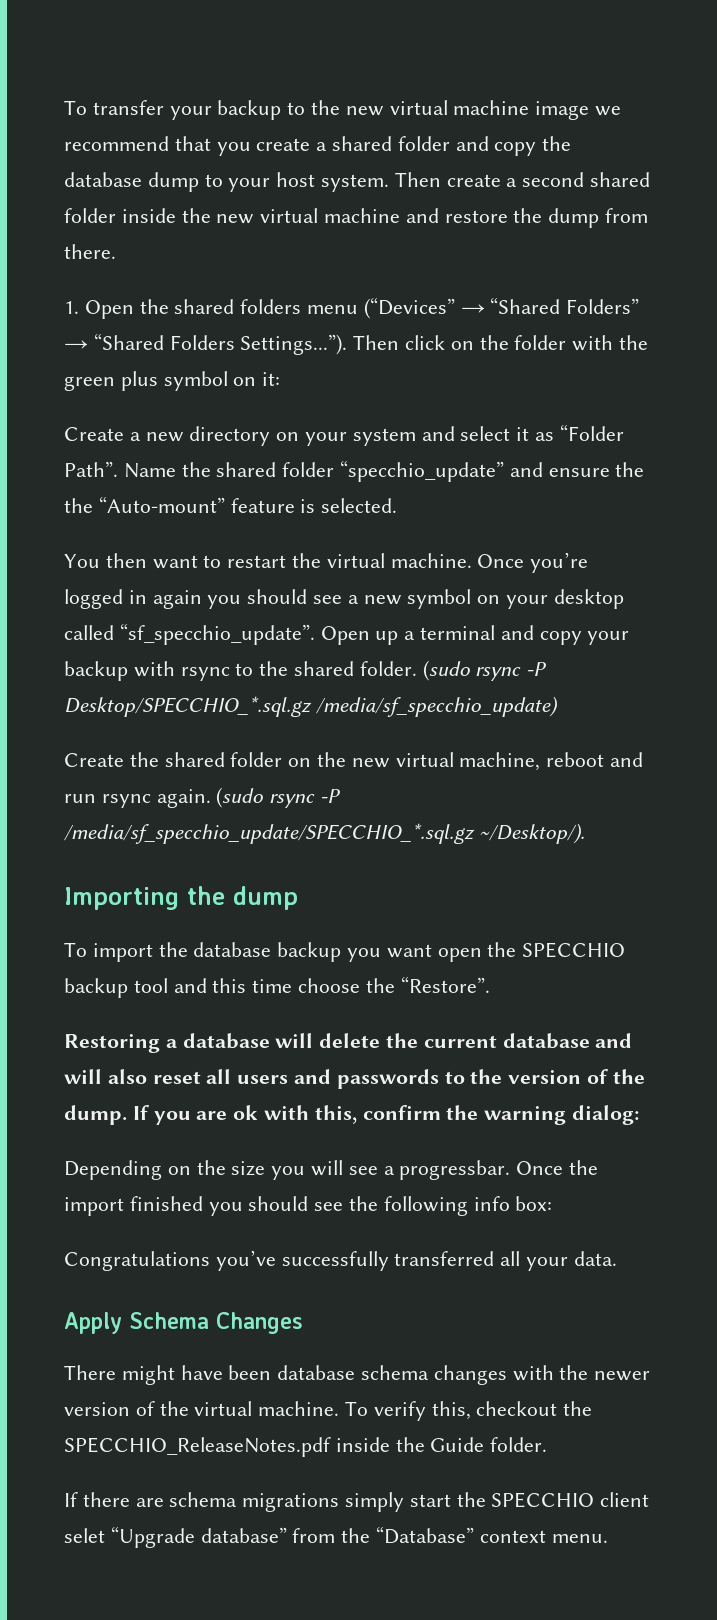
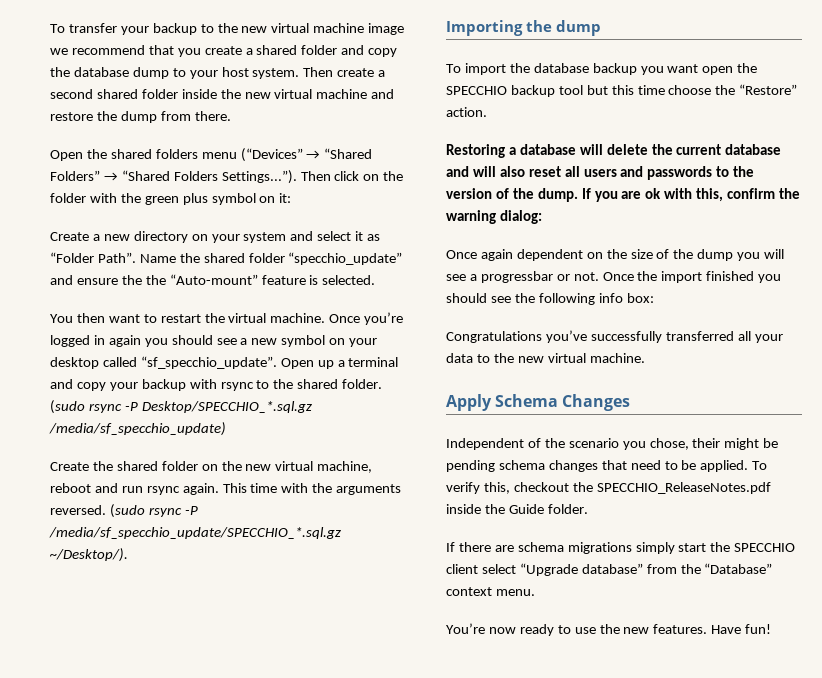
[64,301,79,314] 1. -> (231, 116) none
(211, 798) none -> [222,483,402,495] [50,505,106,515] This time with the arguments reversed.
[173,978,207,993] and -> [586,85,608,95] but
[400,976,490,993] “Restore”. -> [739,84,798,95] [446,107,487,117] “Restore” action.
[64,1160,266,1180] Depending on the size -> [446,249,734,261] Once again dependent on the size of the dump
[399,1160,511,1180] progressbar. -> [480,271,599,283] progressbar or not.
[573,1251,617,1266] [64,1312,303,1334] [64,1365,651,1385] [64,1401,340,1416] data. // Apply Schema Changes // There might have been database schema changes with the newer version of the virtual machine. -> [446,353,645,363] [446,394,631,411] [446,438,779,450] [446,460,749,472] data to the new virtual machine. // Apply Schema Changes // Independent of the scenario you chose, their might be pending schema changes that need to be applied.
[64,1528,105,1543] selet -> [481,564,516,574] select
(608, 1538) none -> [446,623,772,636] // You’re now ready to use the new features. Have fun!

